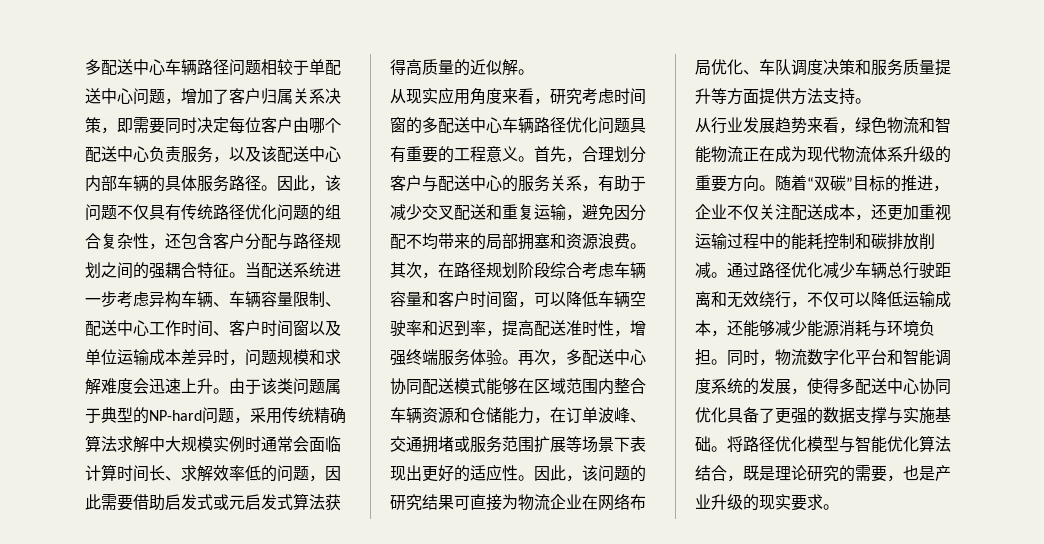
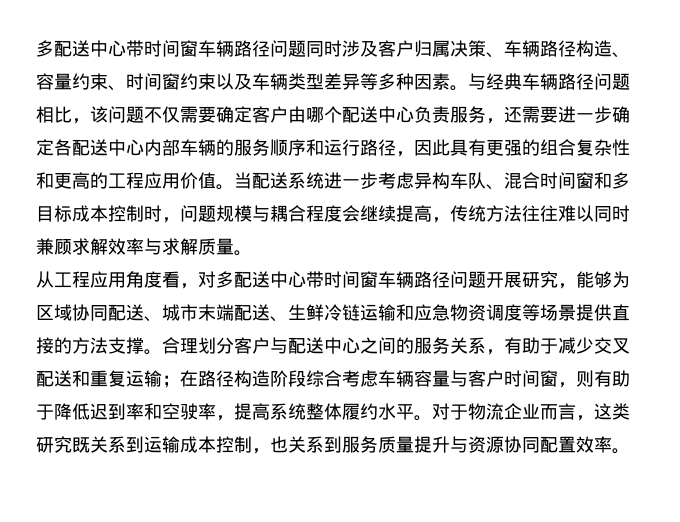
[85,59,341,76] [85,88,341,105] [85,117,261,134] 多配送中心车辆路径问题相较于单配送中心问题，增加了客户归属关系决策，即需要同时决定每位 -> [36,40,630,58] [36,73,630,91] [36,106,252,124] 多配送中心带时间窗车辆路径问题同时涉及客户归属决策、车辆路径构造、容量约束、时间窗约束以及车辆类型差异等多种因素。与经典车辆路径问题相比，该问题不仅需要确定
[229,146,277,162] 以及该 -> [504,106,630,123] [36,139,72,156] 还需要进一步确定各
[165,175,341,192] [85,204,341,221] [85,233,341,250] [85,262,229,279] 具体服务路径。因此，该问题不仅具有传统路径优化问题的组合复杂性，还包含客户分配与路径规划之间的强耦合特征 -> [234,139,630,157] [36,172,216,189] 服务顺序和运行路径，因此具有更强的组合复杂性和更高的工程应用价值
[197,291,341,308] [85,320,341,337] [85,349,341,366] [85,378,341,395] [85,407,346,424] [85,435,341,453] [85,464,341,482] [85,493,341,511] [390,59,534,76] [390,88,438,104] 辆、车辆容量限制、配送中心工作时间、客户时间窗以及单位运输成本差异时，问题规模和求解难度会迅速上升。由于该类问题属于典型的NP-hard问题，采用传统精确算法求解中大规模实例时通常会面临计算时间长、求解效率低的问题，因此需要借助启发式或元启发式算法获得高质量的近似解。 // 从现实 -> [468,172,630,190] [36,205,630,223] [36,238,252,256] [36,271,90,288] 队、混合时间窗和多目标成本控制时，问题规模与耦合程度会继续提高，传统方法往往难以同时兼顾求解效率与求解质量。 // 从工程
[502,88,646,105] [390,117,646,134] [390,146,582,163] 来看，研究考虑时间窗的多配送中心车辆路径优化问题具有重要的工程意义。首先， -> [162,271,630,289] [36,304,630,322] [36,337,162,355] 看，对多配送中心带时间窗车辆路径问题开展研究，能够为区域协同配送、城市末端配送、生鲜冷链运输和应急物资调度等场景提供直接的方法支撑。
(502, 183) none -> [360,337,396,354] 之间
[566,204,646,221] [390,233,646,250] [390,262,518,279] ，避免因分配不均带来的局部拥塞和资源浪费。其次，在路径规划 -> [162,370,270,388] ；在路径构造
[422,291,438,307] 和 -> [450,370,468,387] 与
[534,291,646,308] [390,320,646,337] [390,349,646,366] [390,378,646,395] [390,407,646,424] [390,436,646,453] [390,464,646,482] [390,493,646,511] [695,59,951,76] [695,88,871,105] [695,117,951,134] [695,146,951,163] [695,175,949,192] [695,204,951,221] [695,233,935,250] [695,262,951,279] [695,291,951,308] [695,320,935,337] [695,349,951,366] [695,378,951,395] [695,407,951,424] [695,435,951,453] [695,465,951,482] [695,494,823,511] 可以降低车辆空驶率和迟到率，提高配送准时性，增强终端服务体验。再次，多配送中心协同配送模式能够在区域范围内整合车辆资源和仓储能力，在订单波峰、交通拥堵或服务范围扩展等场景下表现出更好的适应性。因此，该问题的研究结果可直接为物流企业在网络布局优化、车队调度决策和服务质量提升等方面提供方法支持。 // 从行业发展趋势来看，绿色物流和智能物流正在成为现代物流体系升级的重要方向。随着“双碳”目标的推进，企业不仅关注配送成本，还更加重视运输过程中的能耗控制和碳排放削减。通过路径优化减少车辆总行驶距离和无效绕行，不仅可以降低运输成本，还能够减少能源消耗与环境负担。同时，物流数字化平台和智能调度系统的发展，使得多配送中心协同优化具备了更强的数据支撑与实施基础。将路径优化模型与智能优化算法结合，既是理论研究的需要，也是产业升级的现实要求 -> [576,370,630,387] [36,403,630,421] [36,436,612,454] 则有助于降低迟到率和空驶率，提高系统整体履约水平。对于物流企业而言，这类研究既关系到运输成本控制，也关系到服务质量提升与资源协同配置效率

